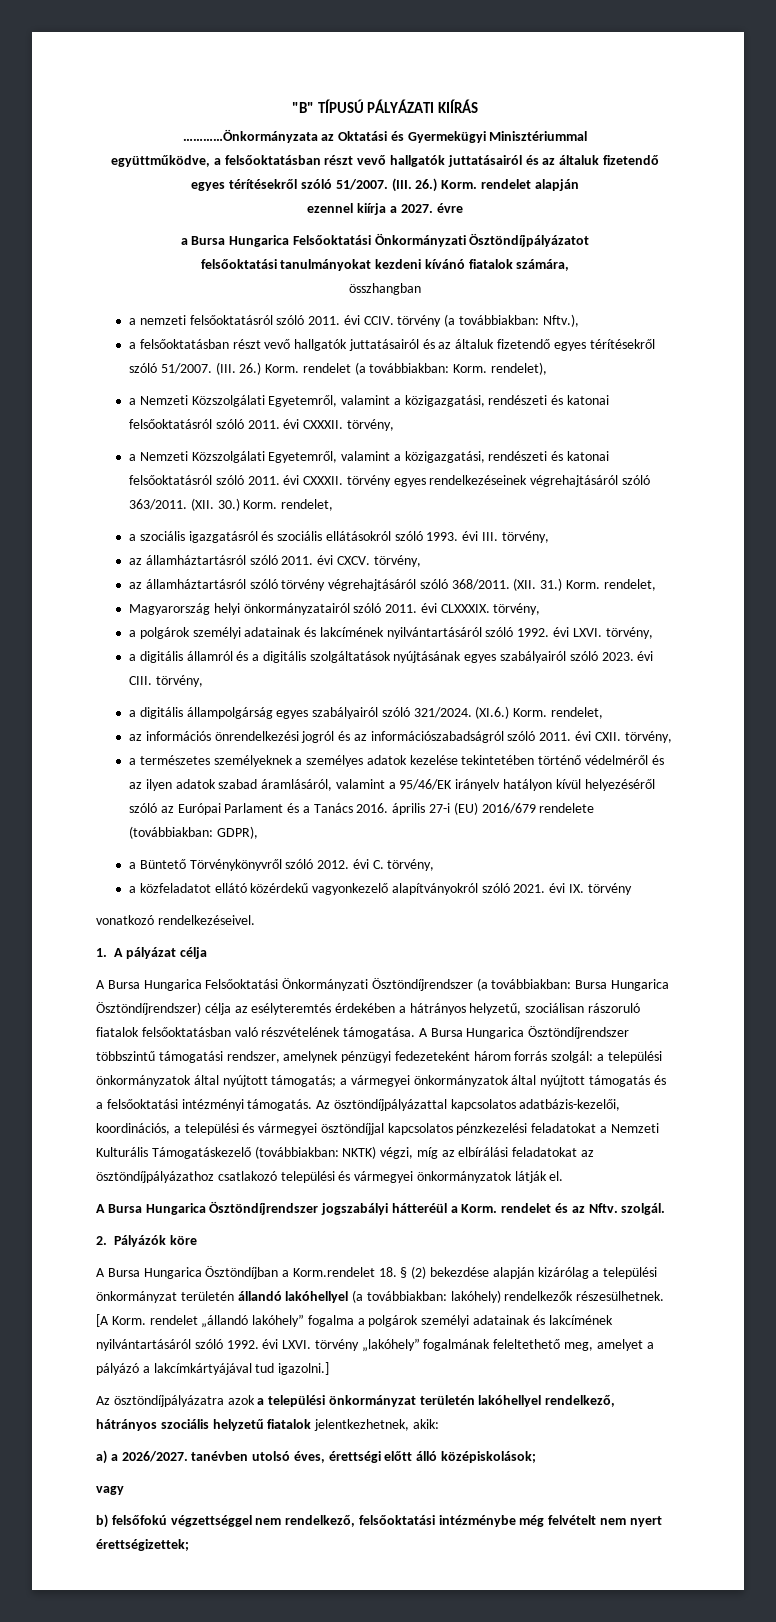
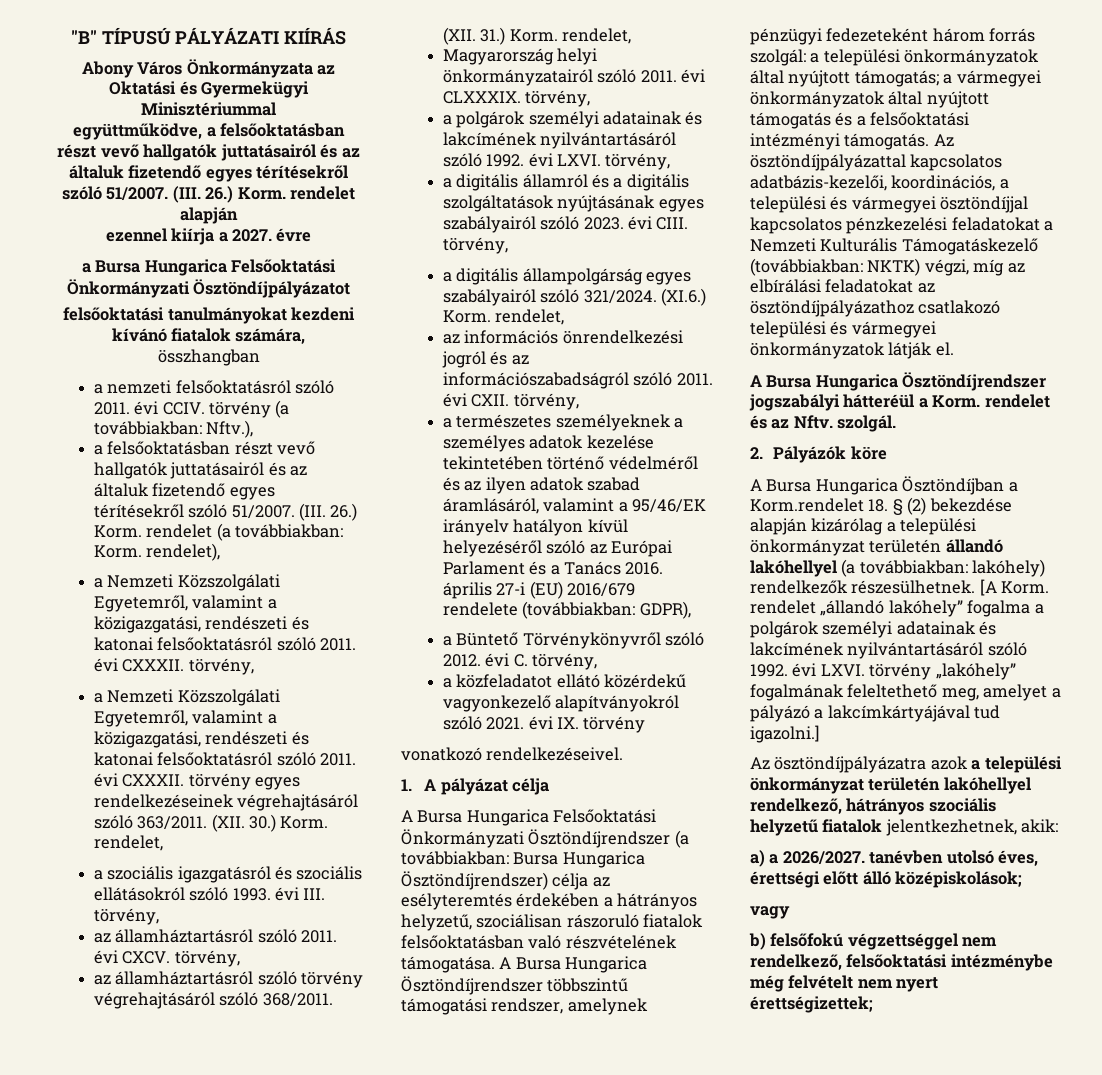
[182,129,318,143] …………Önkormányzata -> [81,59,313,78] Abony Város Önkormányzata

